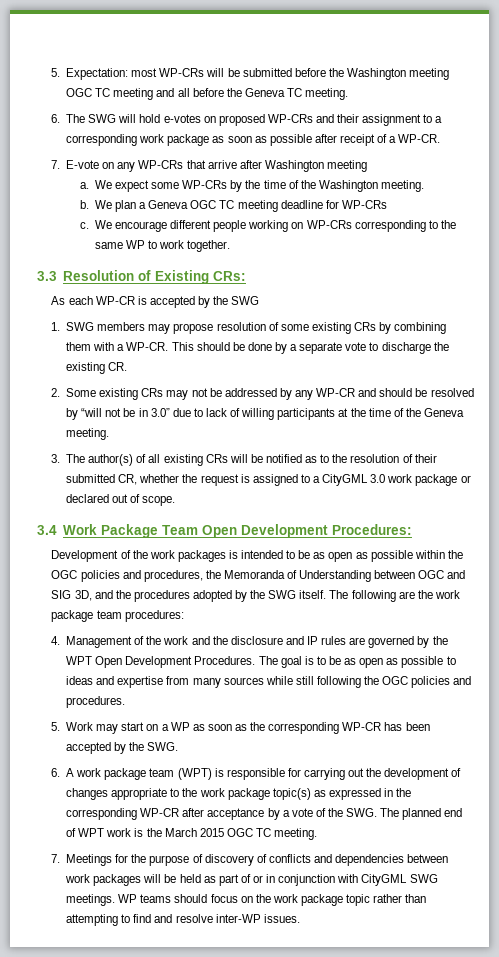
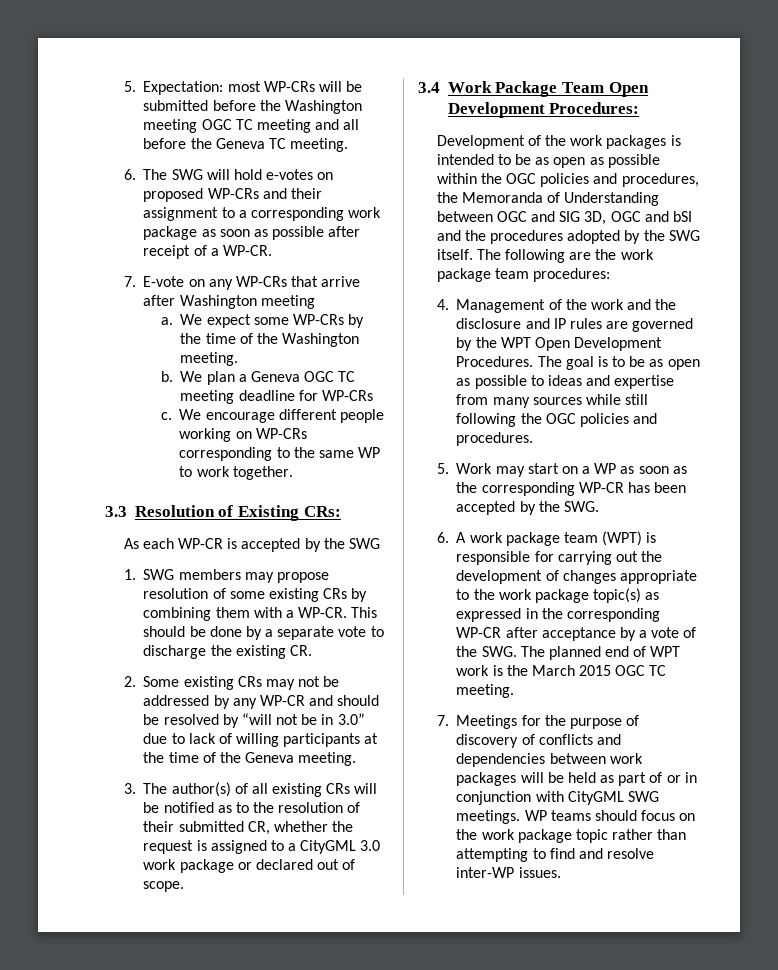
(92, 595) none -> [610,211,692,222] OGC and bSI

